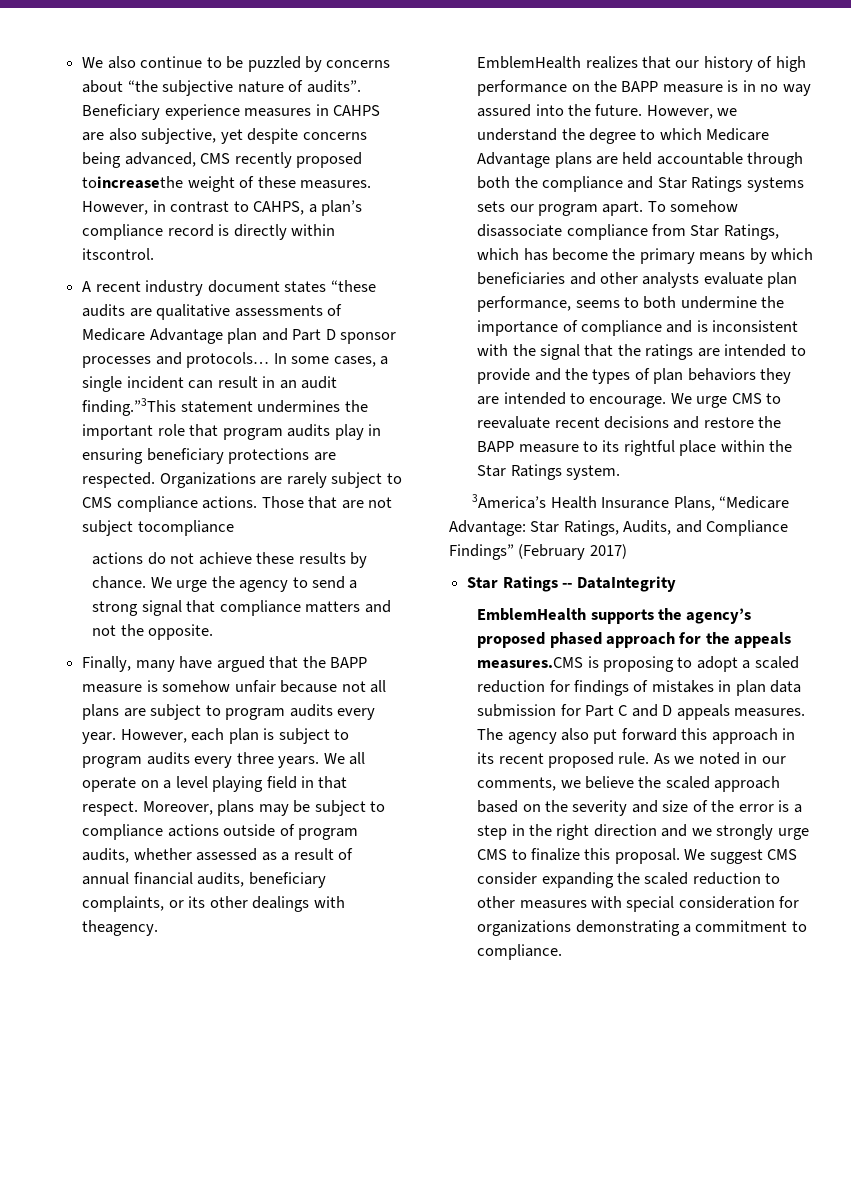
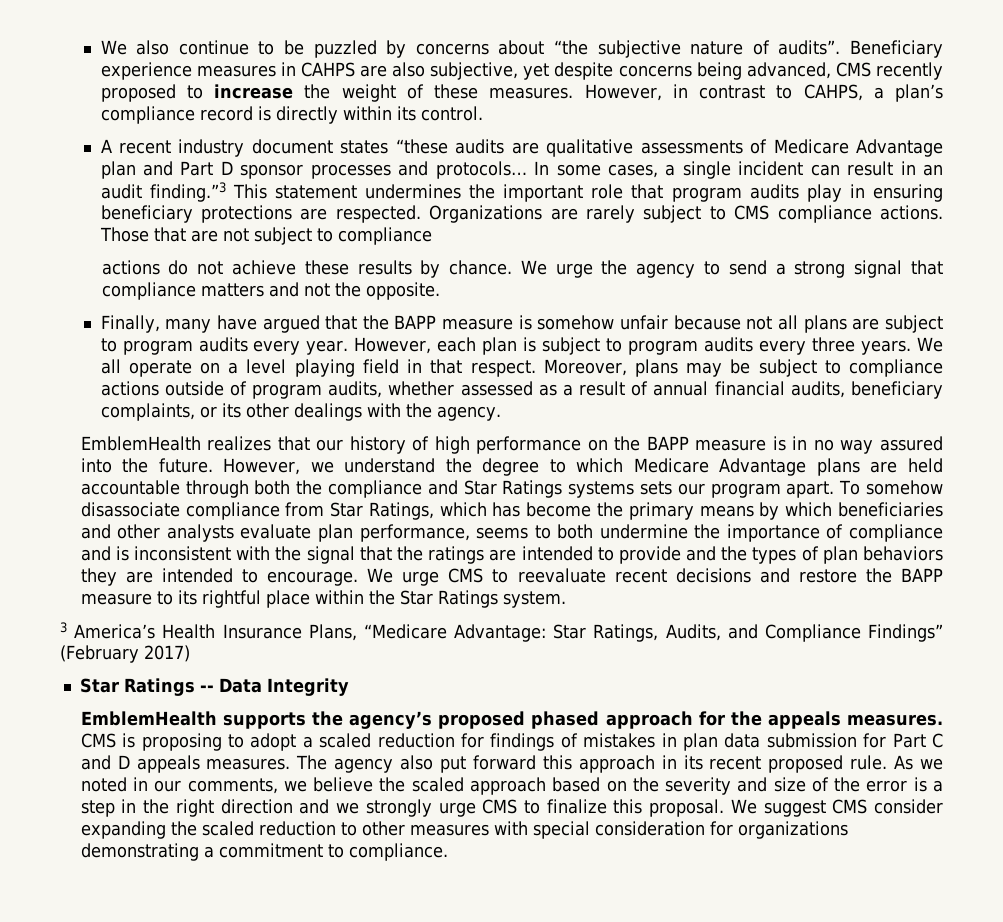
[82,176,184,189] toincreasethe -> [186,84,331,99] to increase the
[82,248,155,260] itscontrol. -> [396,106,483,121] its control.
[82,398,177,416] finding.”3This -> [149,182,267,202] finding.”3 This
[137,520,234,536] tocompliance -> [316,227,432,245] to compliance
[82,920,159,936] theagency. -> [405,403,501,421] the agency.
[472,494,547,509] 3America’s -> [60,622,156,639] 3 America’s
[576,576,676,592] DataIntegrity -> [218,678,349,696] Data Integrity
[477,657,584,669] measures.CMS -> [846,714,943,726] [80,733,116,748] measures. CMS

